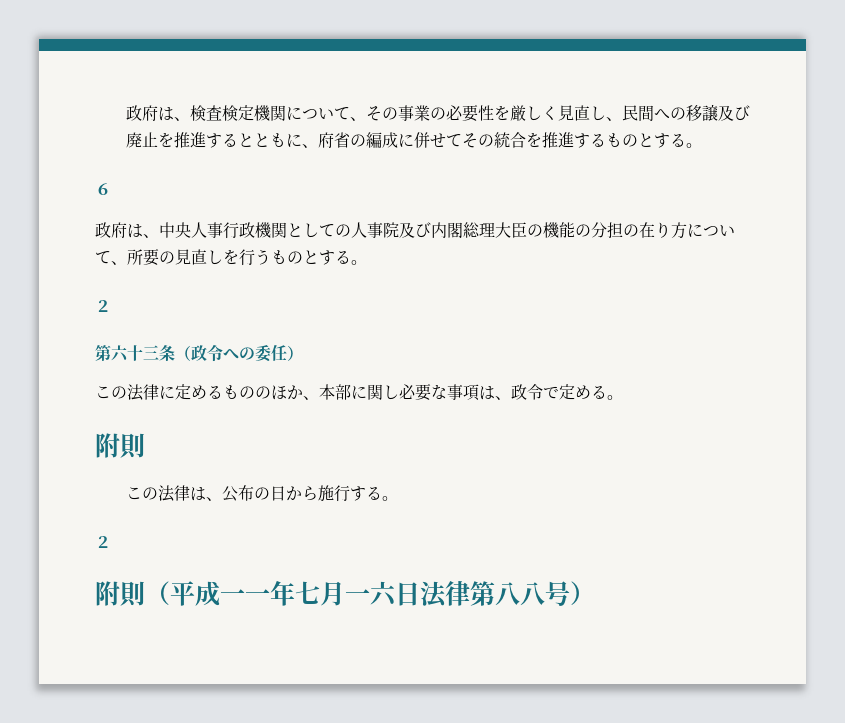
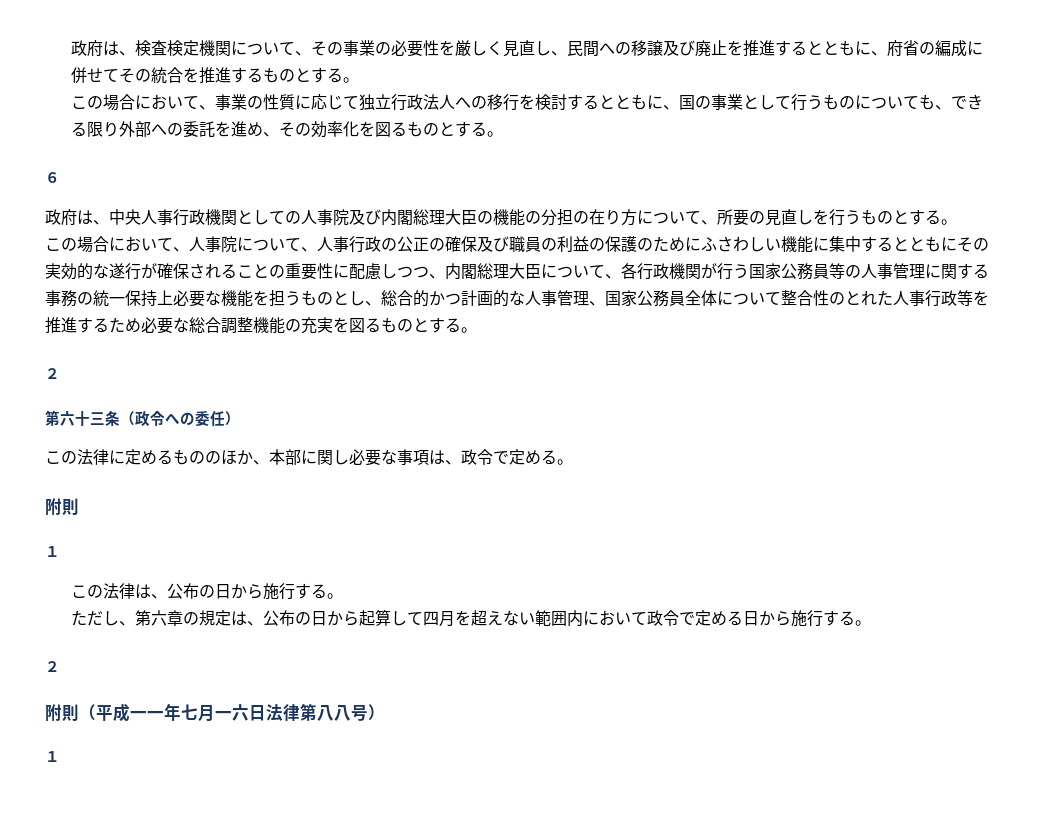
(702, 145) none -> [70,94,983,111] [70,121,503,138] // この場合において、事業の性質に応じて独立行政法人への移行を検討するとともに、国の事業として行うものについても、できる限り外部への委託を進め、その効率化を図るものとする。
(367, 262) none -> [45,236,989,253] [45,263,989,280] [45,290,989,307] [45,317,477,334] // この場合において、人事院について、人事行政の公正の確保及び職員の利益の保護のためにふさわしい機能に集中するとともにその実効的な遂行が確保されることの重要性に配慮しつつ、内閣総理大臣について、各行政機関が行う国家公務員等の人事管理に関する事務の統一保持上必要な機能を担うものとし、総合的かつ計画的な人事管理、国家公務員全体について整合性のとれた人事行政等を推進するため必要な総合調整機能の充実を図るものとする。
(145, 446) none -> [45,546,60,557] // １
(398, 498) none -> [70,609,871,627] // ただし、第六章の規定は、公布の日から起算して四月を超えない範囲内において政令で定める日から施行する。
(595, 593) none -> [45,751,60,762] // １

